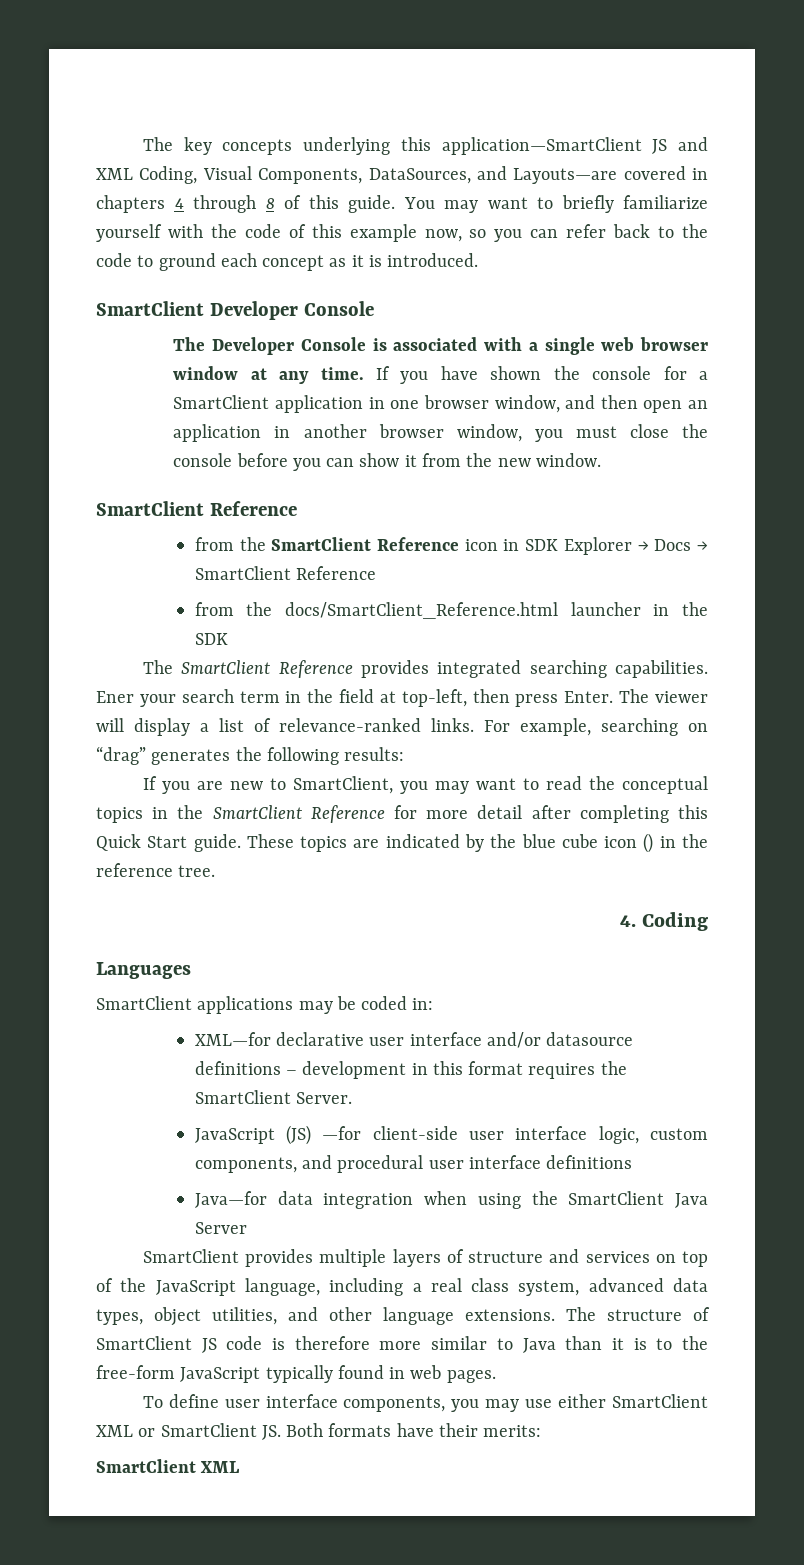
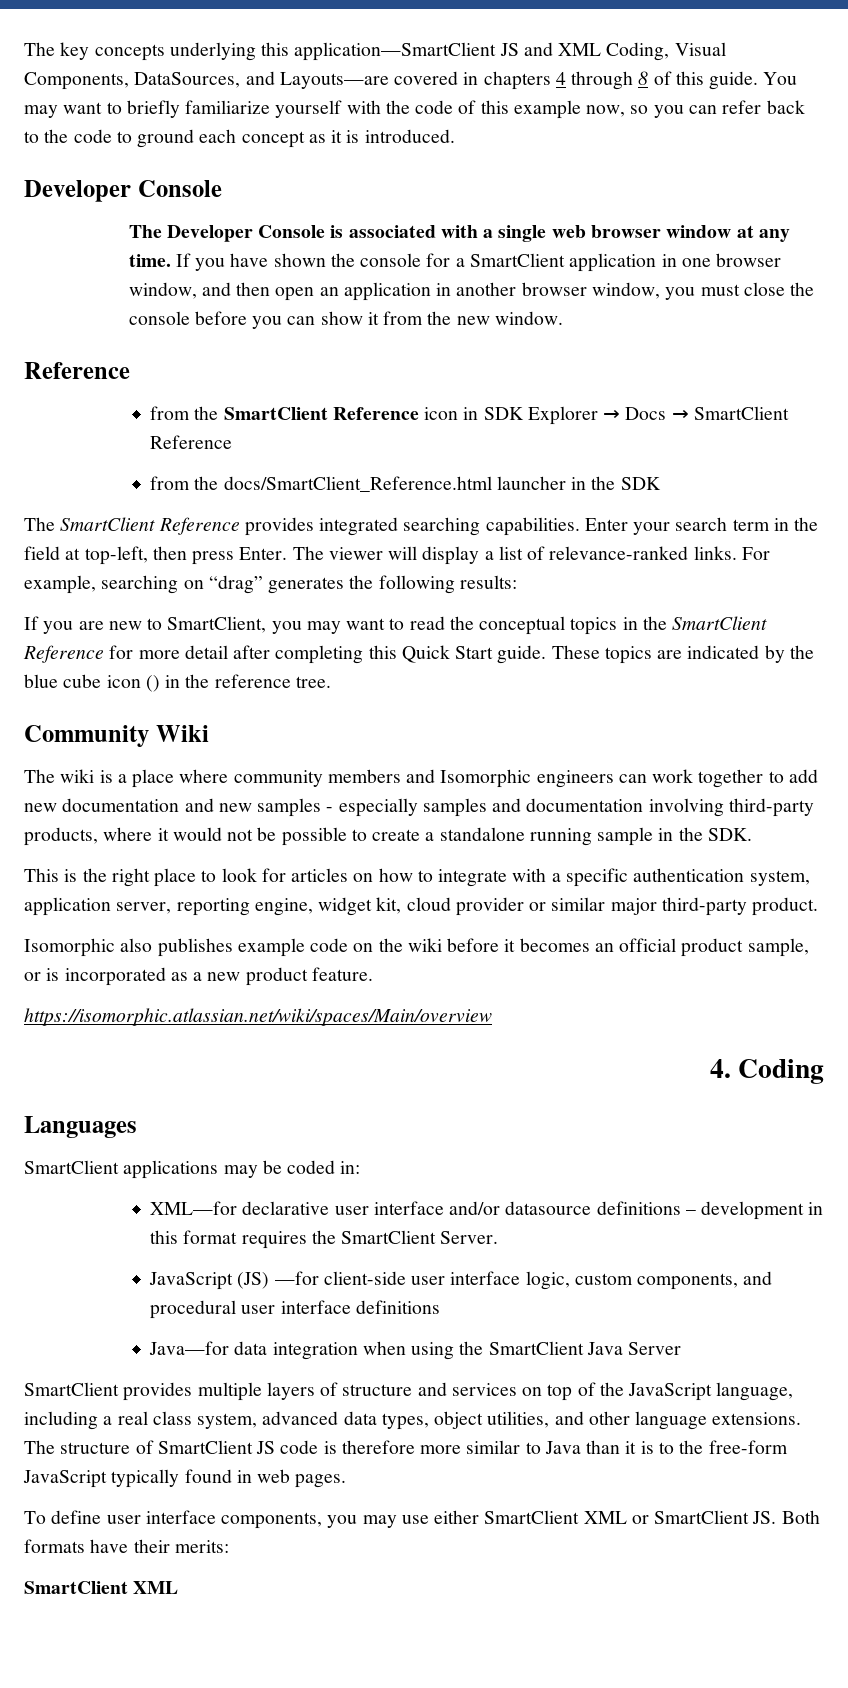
[96,301,204,316] SmartClient -> (455, 136) none
[96,501,204,516] SmartClient -> (564, 318) none
[96,691,134,703] Ener -> [584,518,628,531] Enter
(216, 871) none -> [24,725,209,747] [24,769,818,788] [24,798,814,817] [24,827,752,846] [24,868,810,887] [24,897,819,916] [24,938,809,957] [24,967,373,986] [24,1008,492,1026] // Community Wiki // The wiki is a place where community members and Isomorphic engineers can work together to add new documentation and new samples - especially samples and documentation involving third-party products, where it would not be possible to create a standalone running sample in the SDK. // This is the right place to look for articles on how to integrate with a specific authentication system, application server, reporting engine, widget kit, cloud provider or similar major third-party product. // Isomorphic also publishes example code on the wiki before it becomes an official product sample, or is incorporated as a new product feature. // https://isomorphic.atlassian.net/wiki/spaces/Main/overview

